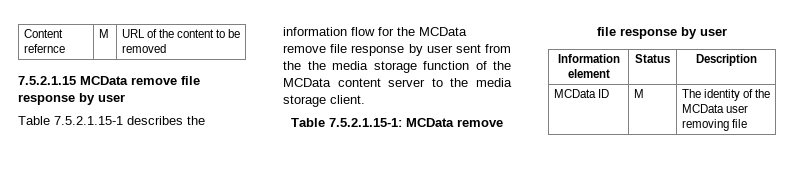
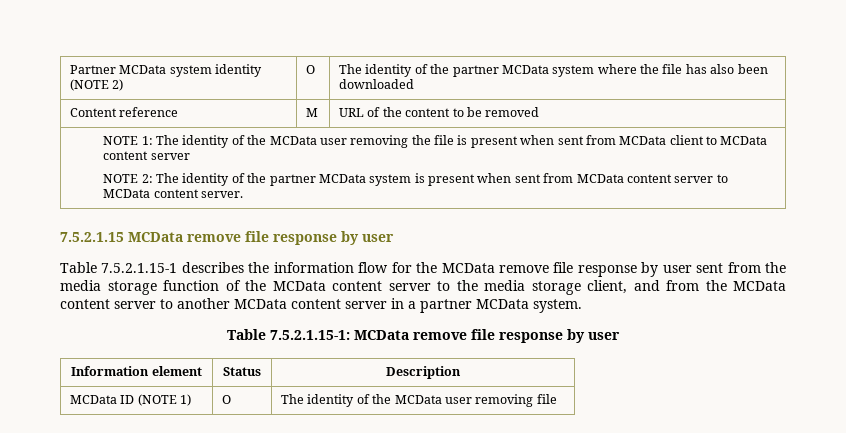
[23,29,63,38] [23,44,65,53] Content refernce -> [69,64,263,77] [69,79,124,91] [305,65,315,74] [338,64,768,77] [338,79,414,89] [69,107,179,117] Partner MCData system identity (NOTE 2) | O | The identity of the partner MCData system where the file has also been downloaded // Content reference
(166, 48) none -> [103,135,768,148] [103,151,190,160] [103,173,728,186] [103,189,244,198] // NOTE 1: The identity of the MCData user removing the file is present when sent from MCData client to MCData content server // NOTE 2: The identity of the partner MCData system is present when sent from MCData content server to MCData content server.
[307,61,326,70] the -> (786, 267) none
[330,95,365,104] client. -> [587,280,786,294] [60,298,582,313] client, and from the MCData content server to another MCData content server in a partner MCData system.
[633,89,644,98] | M -> [137,394,192,406] [221,395,231,404] (NOTE 1) | O

